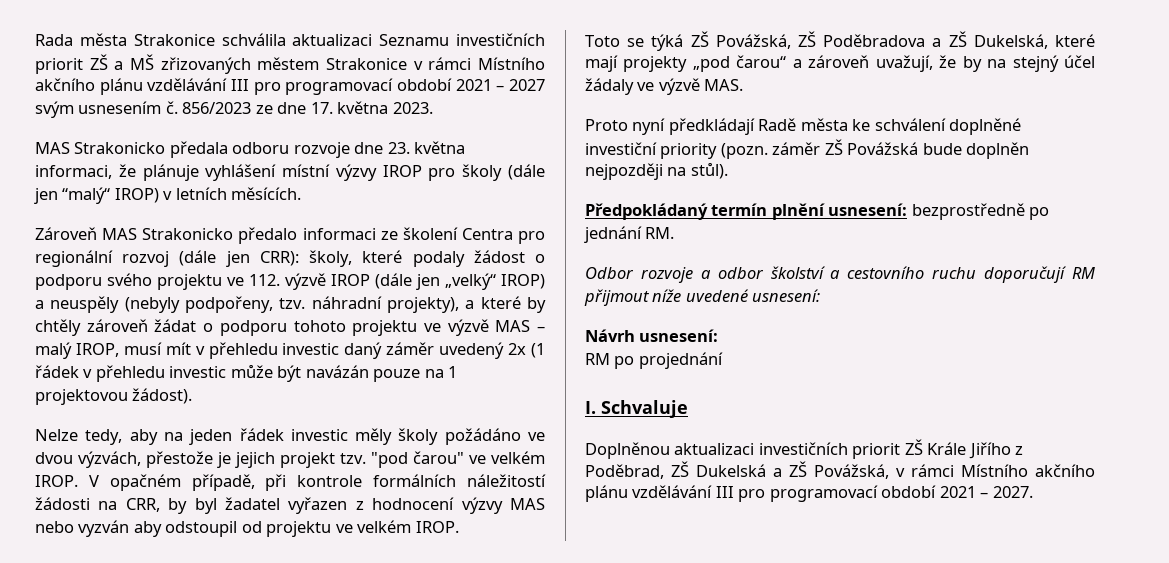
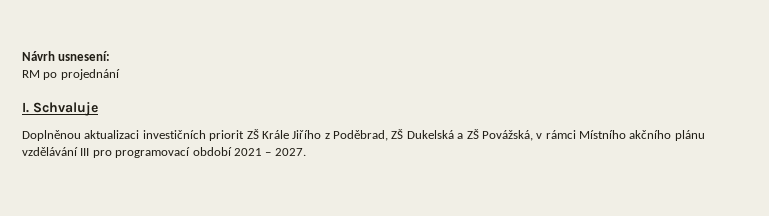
[35,33,545,46] [35,54,546,74] [35,78,545,95] [35,101,433,118] [35,141,466,158] [35,164,545,181] [34,187,302,204] [35,227,545,244] [35,250,545,267] [35,273,545,290] [35,296,546,313] [35,319,545,336] [35,342,546,359] [35,364,458,382] [35,388,193,405] [35,428,546,445] [35,451,545,468] [35,474,546,491] [35,497,545,514] [35,520,459,537] [585,31,1095,51] [585,55,1095,72] [585,78,744,95] [585,118,1022,135] [585,139,1030,159] [585,162,728,180] [585,203,1050,220] [584,226,675,243] [585,266,1095,283] [584,289,821,306] Rada města Strakonice schválila aktualizaci Seznamu investičních priorit ZŠ a MŠ zřizovaných městem Strakonice v rámci Místního akčního plánu vzdělávání III pro programovací období 2021 – 2027 svým usnesením č. 856/2023 ze dne 17. května 2023. // MAS Strakonicko předala odboru rozvoje dne 23. května informaci, že plánuje vyhlášení místní výzvy IROP pro školy (dále jen “malý“ IROP) v letních měsících. // Zároveň MAS Strakonicko předalo informaci ze školení Centra pro regionální rozvoj (dále jen CRR): školy, které podaly žádost o podporu svého projektu ve 112. výzvě IROP (dále jen „velký“ IROP) a neuspěly (nebyly podpořeny, tzv. náhradní projekty), a které by chtěly zároveň žádat o podporu tohoto projektu ve výzvě MAS – malý IROP, musí mít v přehledu investic daný záměr uvedený 2x (1 řádek v přehledu investic může být navázán pouze na 1 projektovou žádost). // Nelze tedy, aby na jeden řádek investic měly školy požádáno ve dvou výzvách, přestože je jejich projekt tzv. "pod čarou" ve velkém IROP. V opačném případě, při kontrole formálních náležitostí žádosti na CRR, by byl žadatel vyřazen z hodnocení výzvy MAS nebo vyzván aby odstoupil od projektu ve velkém IROP. // Toto se týká ZŠ Povážská, ZŠ Poděbradova a ZŠ Dukelská, které mají projekty „pod čarou“ a zároveň uvažují, že by na stejný účel žádaly ve výzvě MAS. // Proto nyní předkládají Radě města ke schválení doplněné investiční priority (pozn. záměr ZŠ Povážská bude doplněn nejpozději na stůl). // Předpokládaný termín plnění usnesení: bezprostředně po jednání RM. // Odbor rozvoje a odbor školství a cestovního ruchu doporučují RM přijmout níže uvedené usnesení: // -> (22, 56) none

